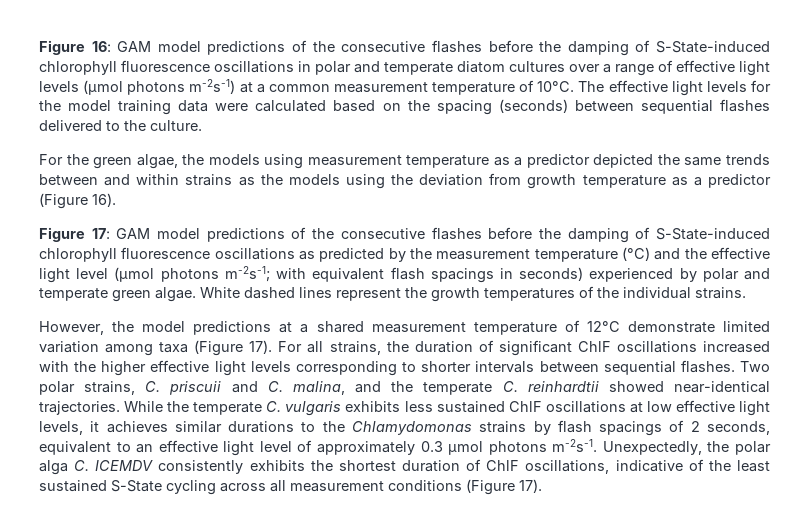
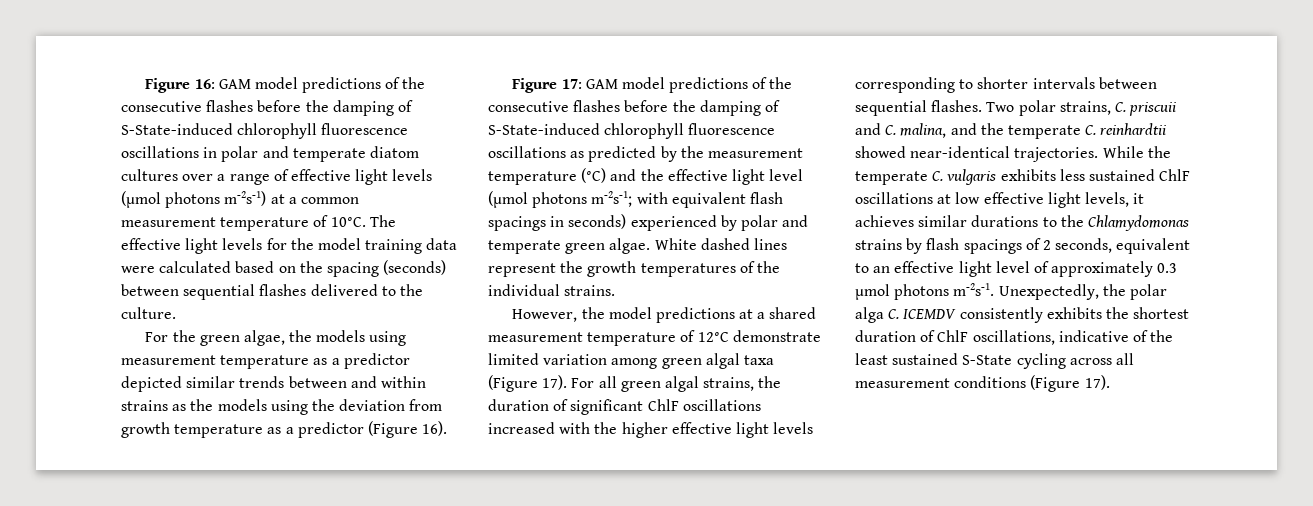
[657,154,722,166] the same -> [186,376,236,388] similar
(154, 350) none -> [661,353,740,369] green algal
(324, 347) none -> [620,376,699,392] green algal

